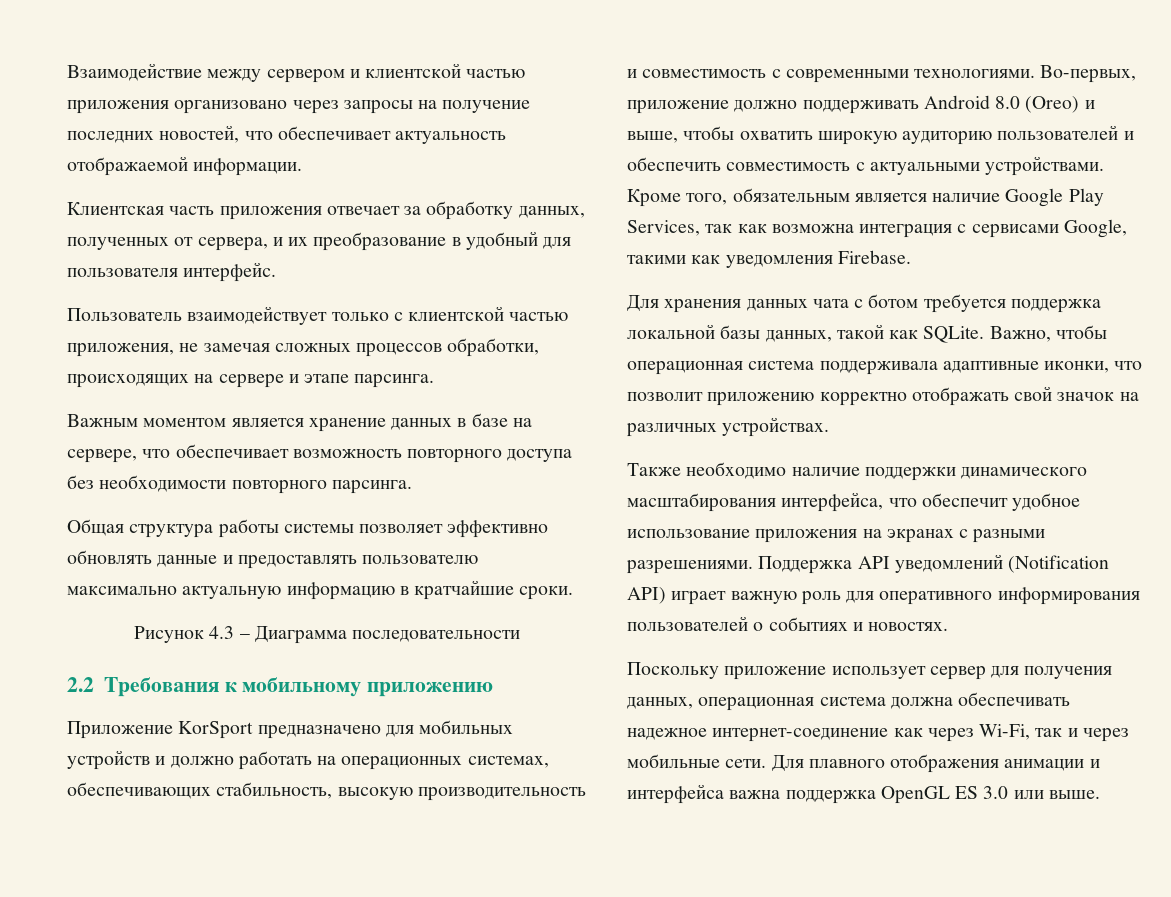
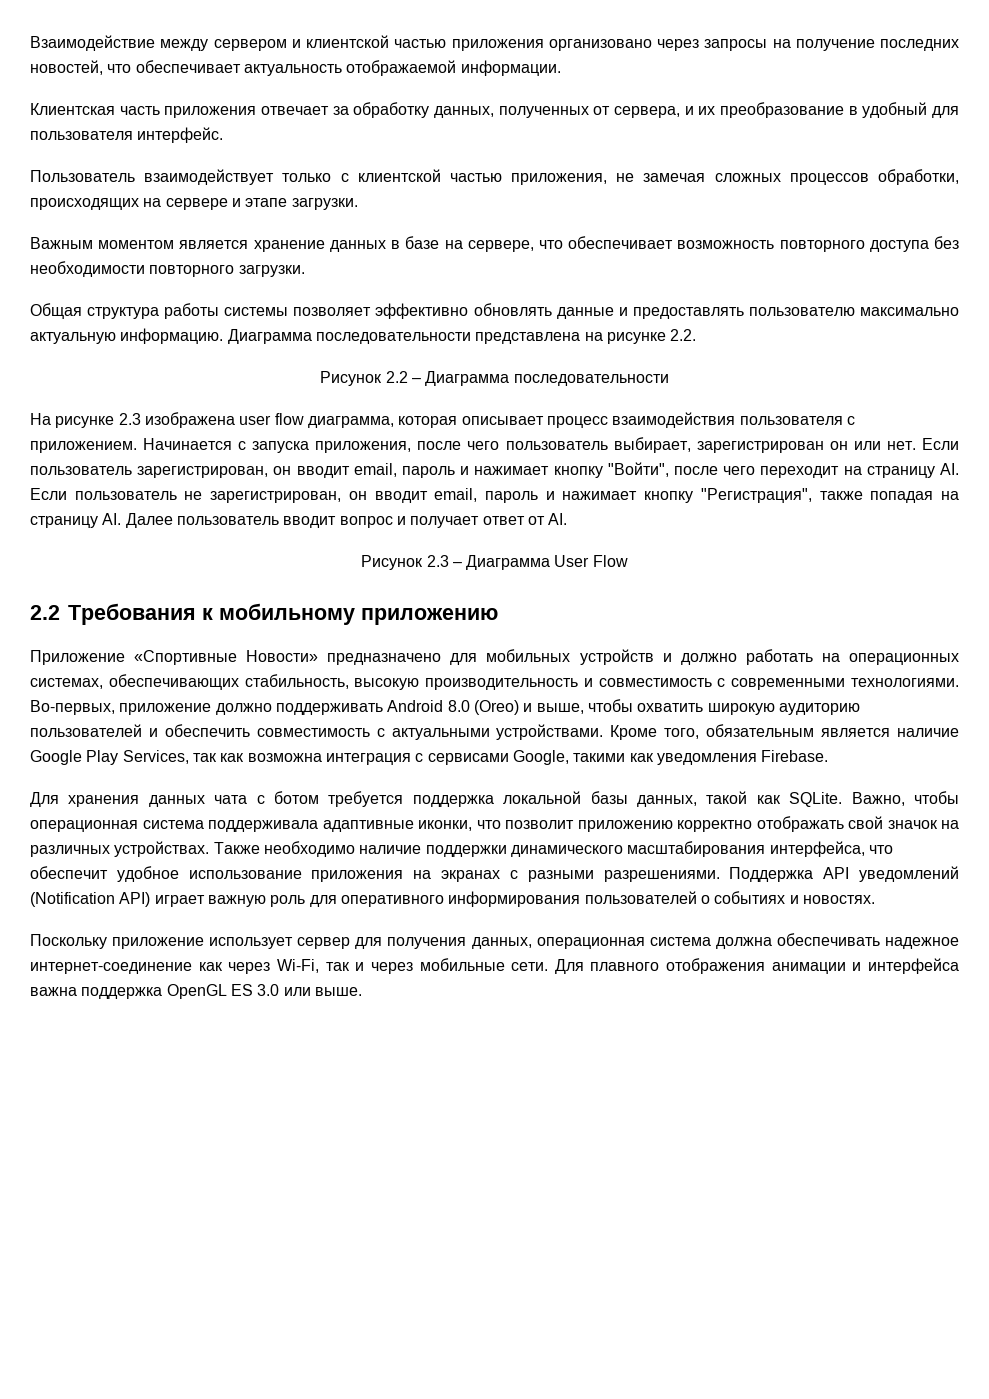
[354,374,435,388] парсинга. -> [291,198,358,210] загрузки.
[331,480,412,494] парсинга. -> [238,265,305,277] загрузки.
[286,580,574,600] [133,626,235,643] информацию в кратчайшие сроки. // Рисунок 4.3 -> [120,328,697,344] [320,371,408,386] информацию. Диаграмма последовательности представлена на рисунке 2.2. // Рисунок 2.2
(521, 636) none -> [30,412,855,428] [30,437,960,453] [30,462,960,478] [30,488,959,503] [30,513,568,528] [361,555,628,570] // На рисунке 2.3 изображена user flow диаграмма, которая описывает процесс взаимодействия пользователя с приложением. Начинается с запуска приложения, после чего пользователь выбирает, зарегистрирован он или нет. Если пользователь зарегистрирован, он вводит email, пароль и нажимает кнопку "Войти", после чего переходит на страницу AI. Если пользователь не зарегистрирован, он вводит email, пароль и нажимает кнопку "Регистрация", также попадая на страницу AI. Далее пользователь вводит вопрос и получает ответ от AI. // Рисунок 2.3 – Диаграмма User Flow
[178,721,254,739] KorSport -> [134,650,319,665] «Спортивные Новости»
(830, 427) // -> (210, 849) none

